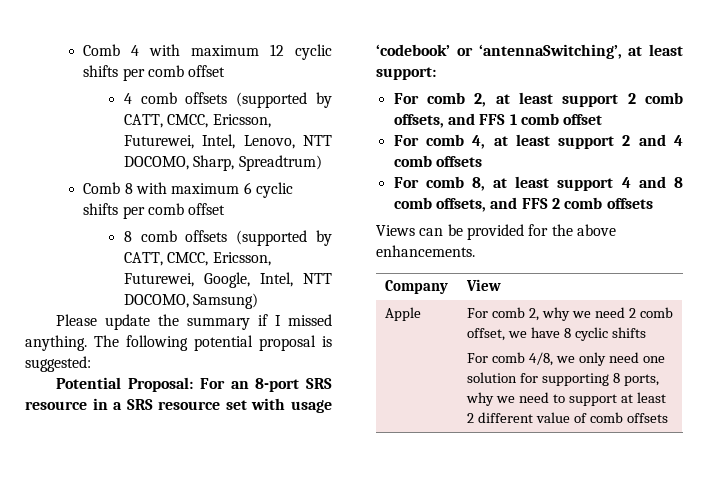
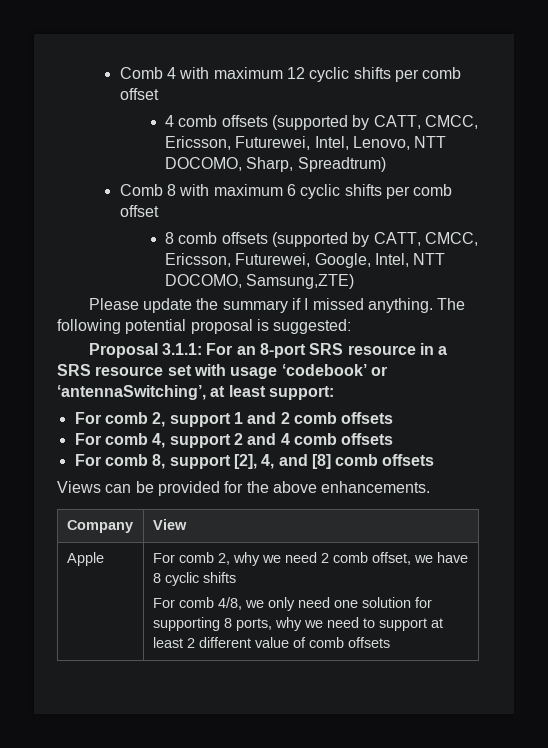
[193,293,259,309] Samsung) -> [246,274,355,289] Samsung,ZTE)
[56,377,194,392] Potential Proposal: -> [88,343,203,358] Proposal 3.1.1:
[495,92,683,107] [393,113,603,128] at least support 2 comb offsets, and FFS 1 comb offset -> [169,412,394,427] support 1 and 2 comb offsets
[493,134,550,146] at least -> (166, 440) none
[493,176,683,191] [393,197,560,212] at least support 4 and 8 comb offsets, and FFS 2 -> [169,454,331,469] support [2], 4, and [8]

